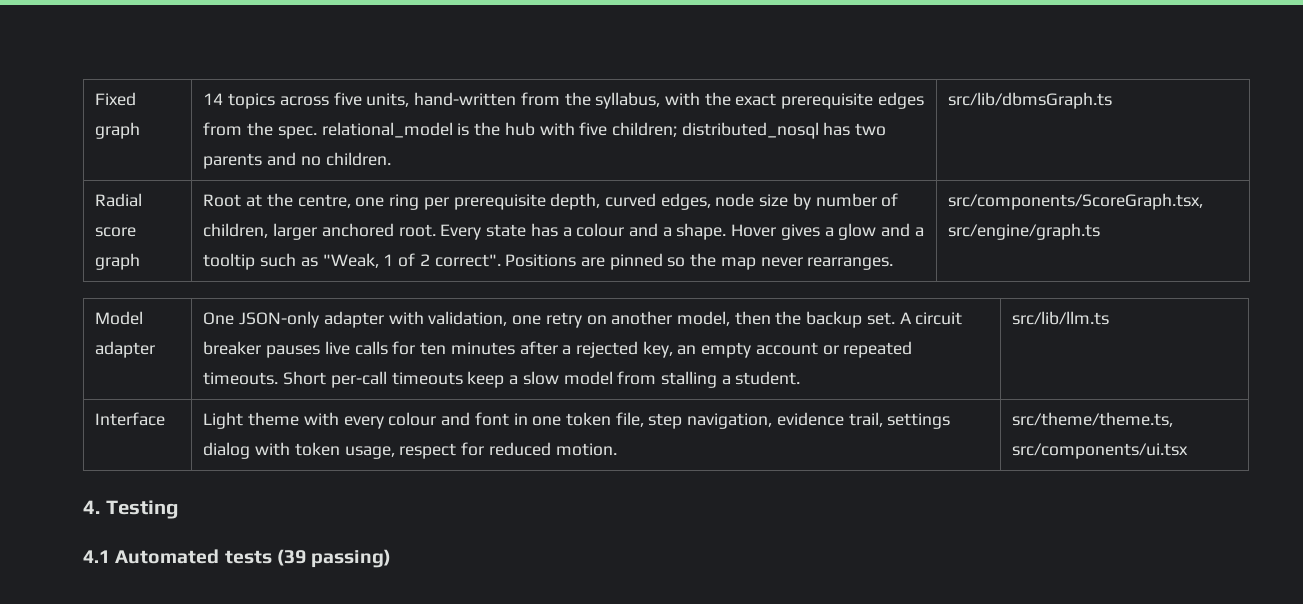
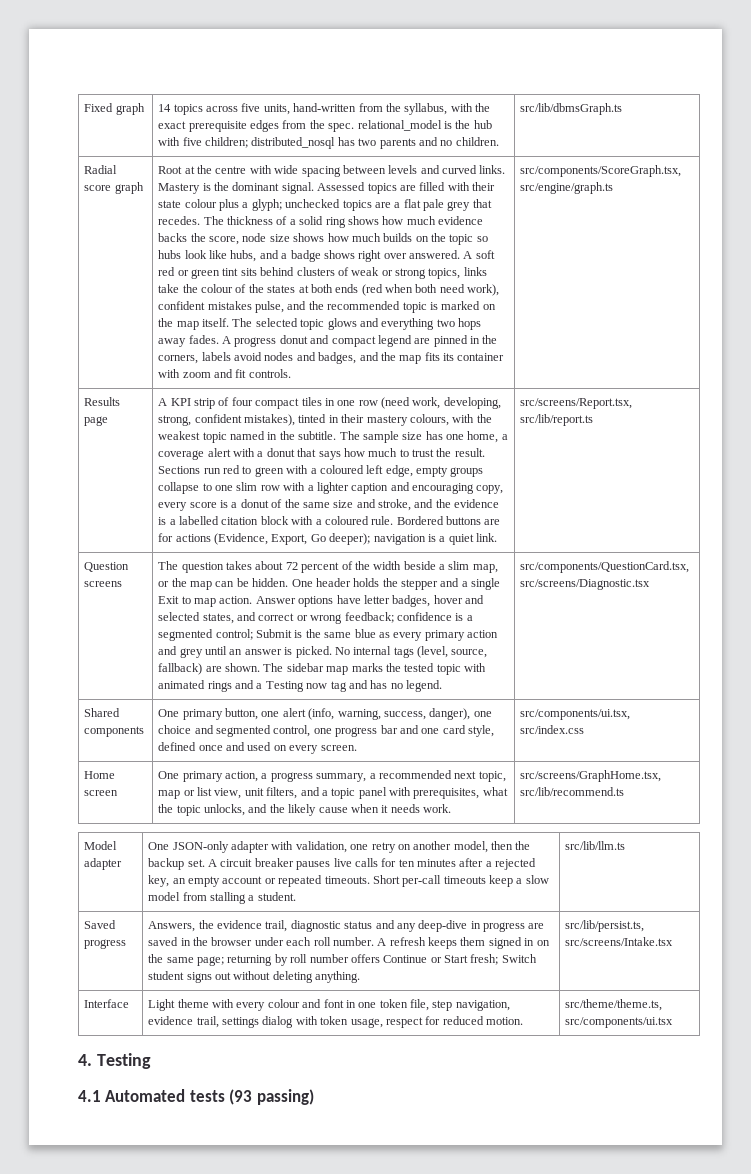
[297,193,899,210] [203,223,924,240] [203,253,894,270] [948,193,1204,210] [948,223,1101,240] centre, one ring per prerequisite depth, curved edges, node size by number of children, larger anchored root. Every state has a colour and a shape. Hover gives a glow and a tooltip such as "Weak, 1 of 2 correct". Positions are pinned so the map never rearranges. | src/components/ScoreGraph.tsx, src/engine/graph.ts -> [215,165,506,177] [158,182,496,194] [158,199,492,211] [158,216,484,228] [158,233,488,245] [158,250,495,262] [158,267,487,279] [158,284,500,296] [158,301,496,313] [158,318,482,330] [158,335,498,347] [158,352,505,364] [158,369,291,378] [520,165,682,177] [520,182,614,194] [84,397,121,406] [84,416,109,426] [158,397,501,409] [158,414,492,426] [158,431,508,443] [158,448,485,460] [158,465,484,477] [158,482,504,494] [158,499,500,511] [158,516,501,525] [158,533,498,545] [520,398,633,409] [520,414,594,426] [84,562,130,572] [84,581,123,587] [158,561,498,573] [158,578,501,590] [158,595,485,607] [158,612,473,624] [158,629,499,641] [158,646,488,658] [158,663,487,675] [158,680,443,692] [520,561,690,573] [520,579,651,590] [84,708,121,717] [84,726,145,737] [158,708,492,720] [158,725,495,737] [158,742,357,754] [520,709,631,720] [520,725,585,734] [84,771,116,779] [84,790,119,796] [158,770,506,782] [158,787,508,799] [158,804,452,816] [520,770,662,782] [520,787,625,796] centre with wide spacing between levels and curved links. Mastery is the dominant signal. Assessed topics are filled with their state colour plus a glyph; unchecked topics are a flat pale grey that recedes. The thickness of a solid ring shows how much evidence backs the score, node size shows how much builds on the topic so hubs look like hubs, and a badge shows right over answered. A soft red or green tint sits behind clusters of weak or strong topics, links take the colour of the states at both ends (red when both need work), confident mistakes pulse, and the recommended topic is marked on the map itself. The selected topic glows and everything two hops away fades. A progress donut and compact legend are pinned in the corners, labels avoid nodes and badges, and the map fits its container with zoom and fit controls. | src/components/ScoreGraph.tsx, src/engine/graph.ts // Results page | A KPI strip of four compact tiles in one row (need work, developing, strong, confident mistakes), tinted in their mastery colours, with the weakest topic named in the subtitle. The sample size has one home, a coverage alert with a donut that says how much to trust the result. Sections run red to green with a coloured left edge, empty groups collapse to one slim row with a lighter caption and encouraging copy, every score is a donut of the same size and stroke, and the evidence is a labelled citation block with a coloured rule. Bordered buttons are for actions (Evidence, Export, Go deeper); navigation is a quiet link. | src/screens/Report.tsx, src/lib/report.ts // Question screens | The question takes about 72 percent of the width beside a slim map, or the map can be hidden. One header holds the stepper and a single Exit to map action. Answer options have letter badges, hover and selected states, and correct or wrong feedback; confidence is a segmented control; Submit is the same blue as every primary action and grey until an answer is picked. No internal tags (level, source, fallback) are shown. The sidebar map marks the tested topic with animated rings and a Testing now tag and has no legend. | src/components/QuestionCard.tsx, src/screens/Diagnostic.tsx // Shared components | One primary button, one alert (info, warning, success, danger), one choice and segmented control, one progress bar and one card style, defined once and used on every screen. | src/components/ui.tsx, src/index.css // Home screen | One primary action, a progress summary, a recommended next topic, map or list view, unit filters, and a topic panel with prerequisites, what the topic unlocks, and the likely cause when it needs work. | src/screens/GraphHome.tsx, src/lib/recommend.ts
(1110, 318) none -> [84,920,117,929] [84,939,127,949] [148,920,545,932] [148,937,550,949] [148,954,537,966] [148,971,361,983] [565,920,645,932] [565,937,674,946] // Saved progress | Answers, the evidence trail, diagnostic status and any deep-dive in progress are saved in the browser under each roll number. A refresh keeps them signed in on the same page; returning by roll number offers Continue or Start fresh; Switch student signs out without deleting anything. | src/lib/persist.ts, src/screens/Intake.tsx
[276,549,306,566] (39 -> [229,1089,253,1105] (93

